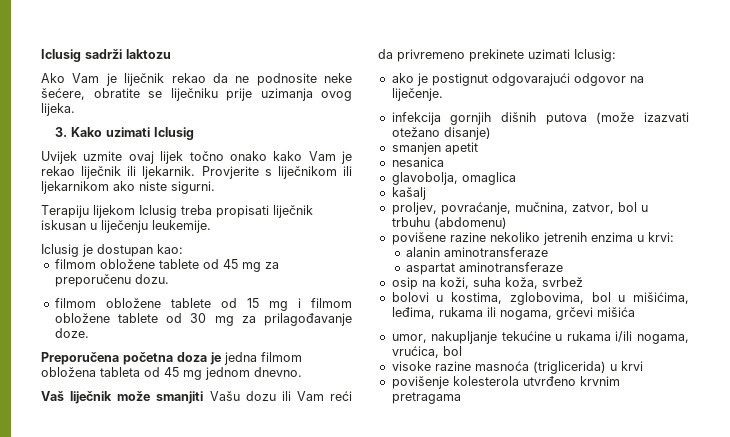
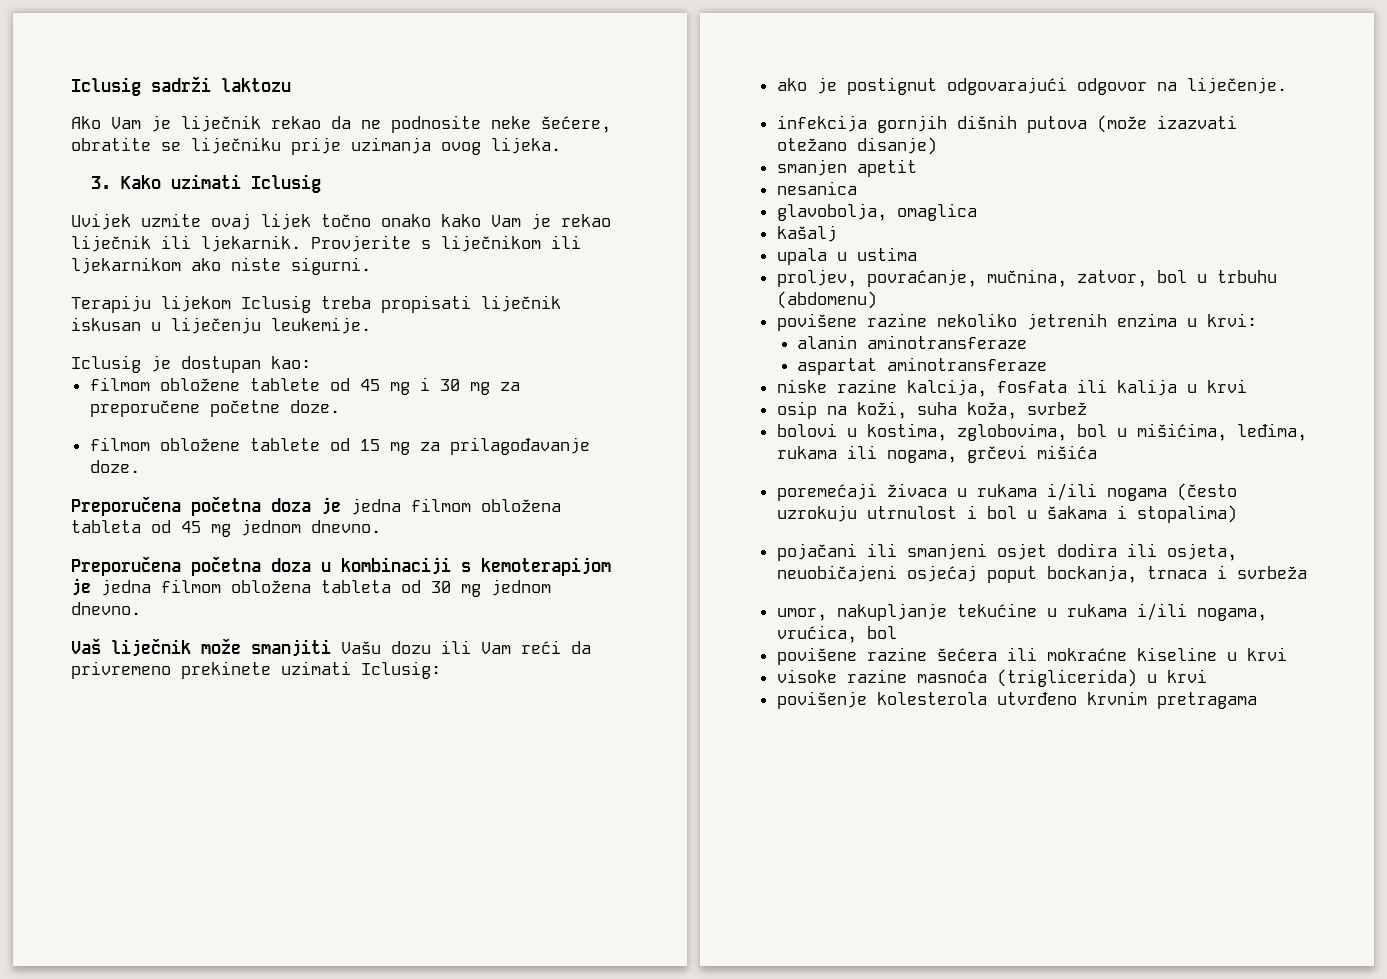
[264,262,279,269] [54,274,169,287] za preporučenu dozu. -> [419,377,520,395] [89,400,340,417] i 30 mg za preporučene početne doze.
[297,298,352,308] [54,313,234,326] i filmom obložene tablete od 30 mg -> (410, 448) none
(302, 372) none -> [71,556,611,576] [71,578,551,597] [71,602,141,615] // Preporučena početna doza u kombinaciji s kemoterapijom je jedna filmom obložena tableta od 30 mg jednom dnevno.
(426, 193) none -> [776,247,917,265] // upala u ustima
(563, 267) none -> [776,379,1247,397] // niske razine kalcija, fosfata ili kalija u krvi
(635, 312) none -> [776,483,1237,501] [776,505,1237,523] [776,543,1237,561] [776,565,1307,583] // poremećaji živaca u rukama i/ili nogama (često uzrokuju utrnulost i bol u šakama i stopalima) // pojačani ili smanjeni osjet dodira ili osjeta, neuobičajeni osjećaj poput bockanja, trnaca i svrbeža
(462, 351) none -> [776,647,1287,665] // povišene razine šećera ili mokraćne kiseline u krvi

